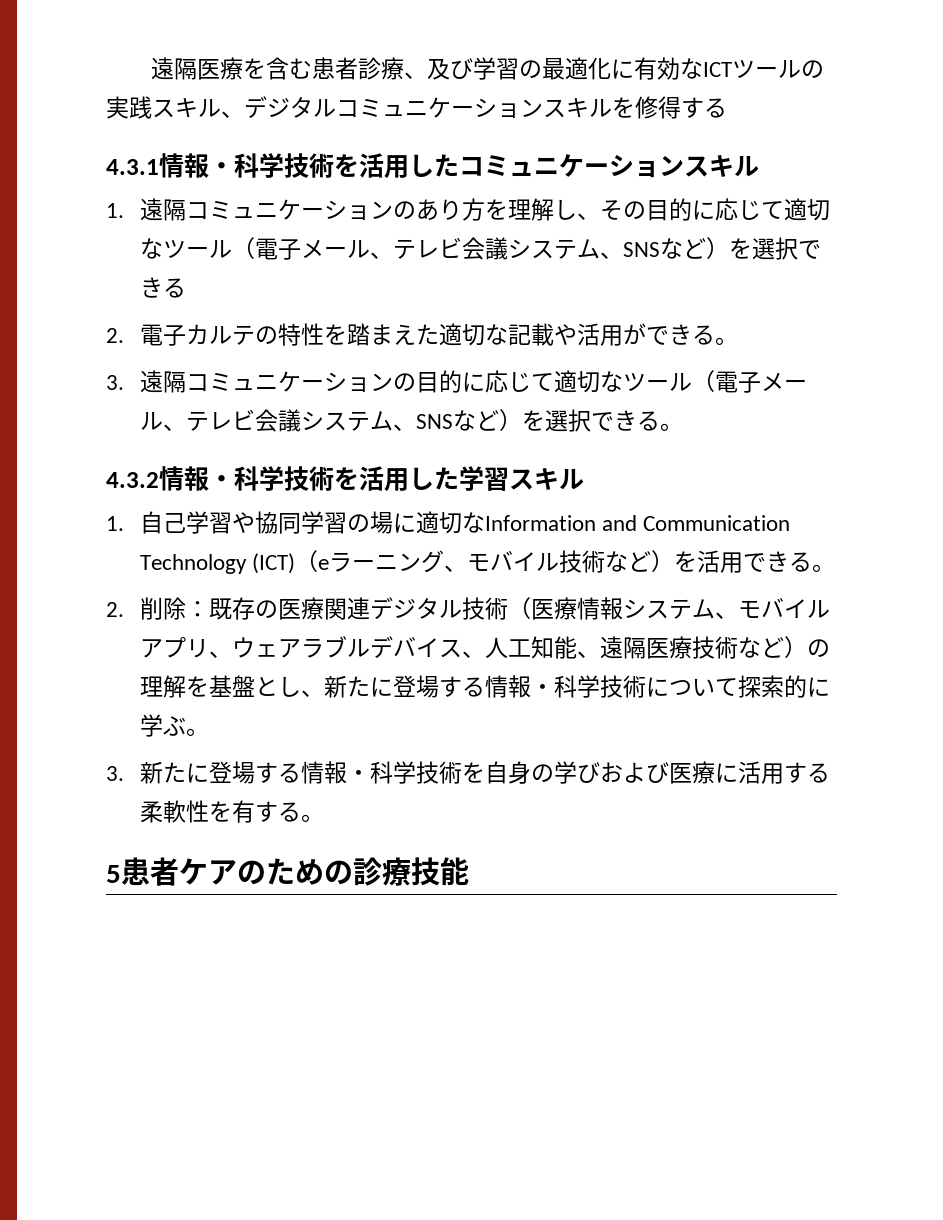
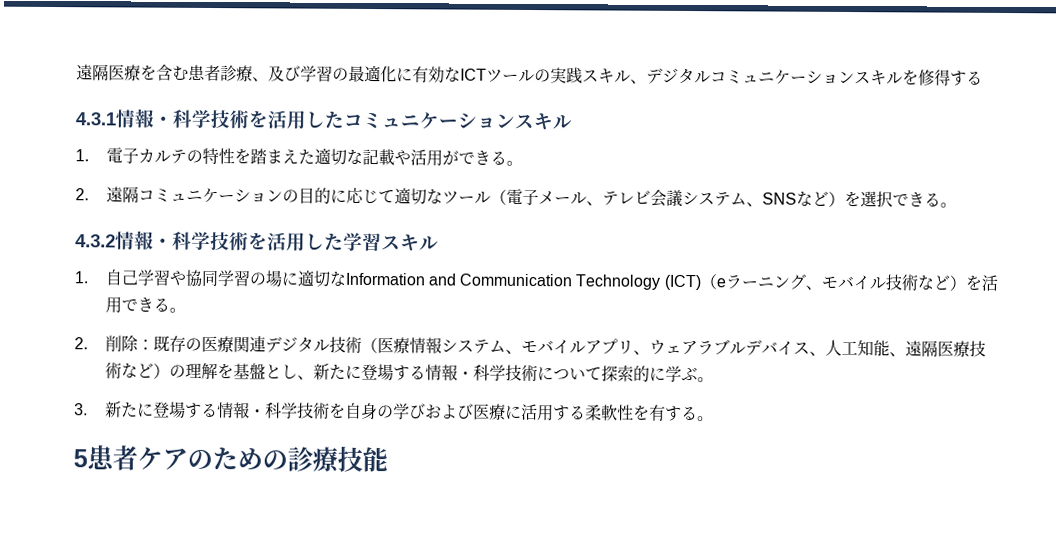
[139,198,830,221] [139,237,821,260] [139,277,186,298] [106,328,124,343] 遠隔コミュニケーションのあり方を理解し、その目的に応じて適切なツール（電子メール、テレビ会議システム、SNSなど）を選択できる // 2. -> (89, 155) none
[106,375,124,390] 3. -> [75,188,89,201] 2.

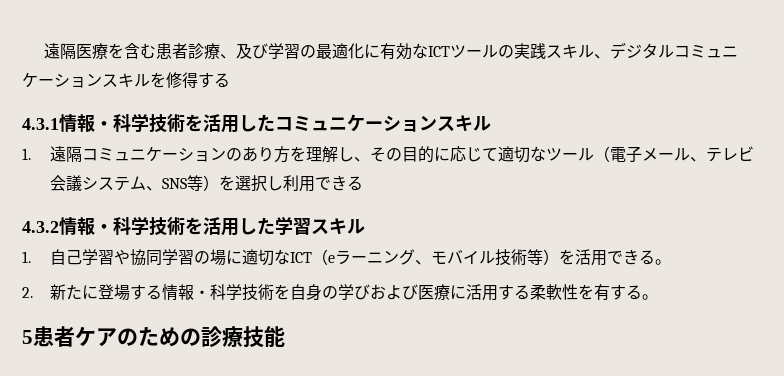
[105,147,523,167] [75,188,89,201] 電子カルテの特性を踏まえた適切な記載や活用ができる。 // 2. -> (31, 154) none
(299, 196) none -> [241,146,402,163] あり方を理解し、その
[795,190,829,207] など -> [186,175,203,191] 等
[891,192,957,208] できる。 -> [266,175,363,192] し利用できる
[344,272,701,291] Information and Communication Technology (ICT) -> [289,252,312,263] ICT
[916,274,950,291] など -> [526,249,543,265] 等
[104,335,986,357] [104,362,714,383] [74,403,88,416] 削除：既存の医療関連デジタル技術（医療情報システム、モバイルアプリ、ウェアラブルデバイス、人工知能、遠隔医療技術など）の理解を基盤とし、新たに登場する情報・科学技術について探索的に学ぶ。 // 3. -> (33, 292) none

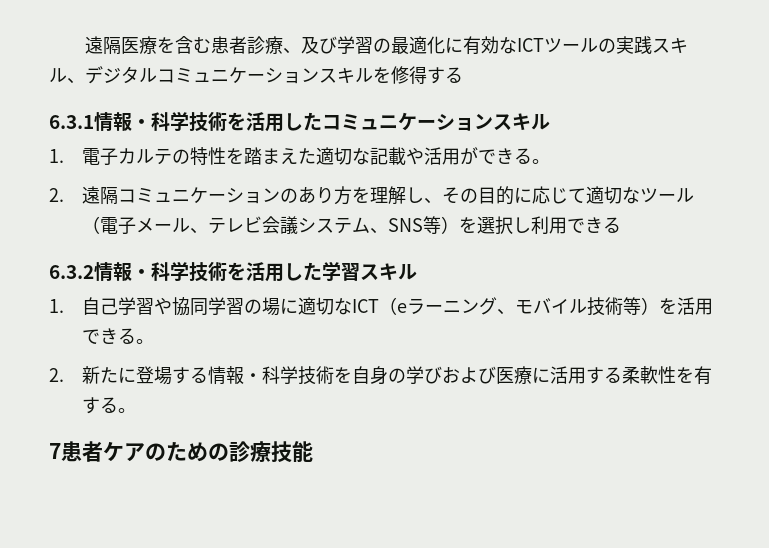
[22,118,59,130] 4.3.1 -> [49,115,94,129] 6.3.1
(31, 154) none -> [82,147,551,166] [49,188,64,202] 電子カルテの特性を踏まえた適切な記載や活用ができる。 // 2.
[22,221,59,233] 4.3.2 -> [49,265,94,279] 6.3.2
[22,330,33,344] 5 -> [49,443,61,459] 7

